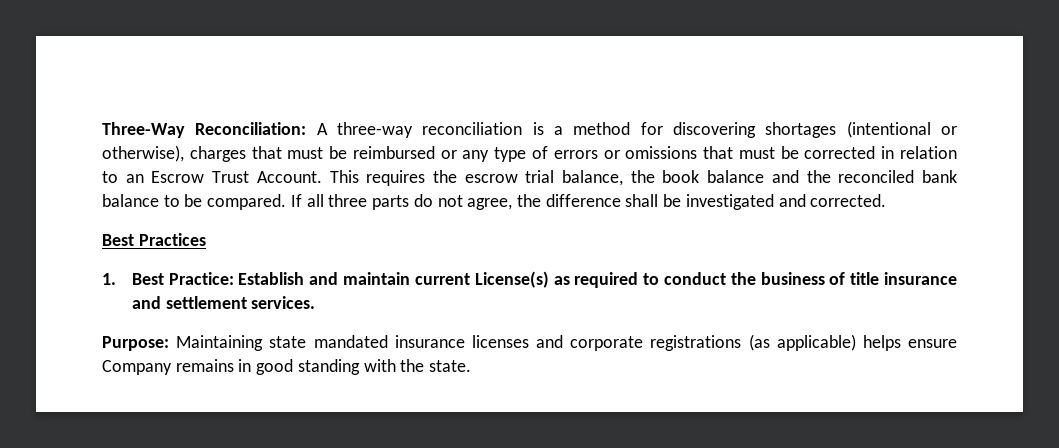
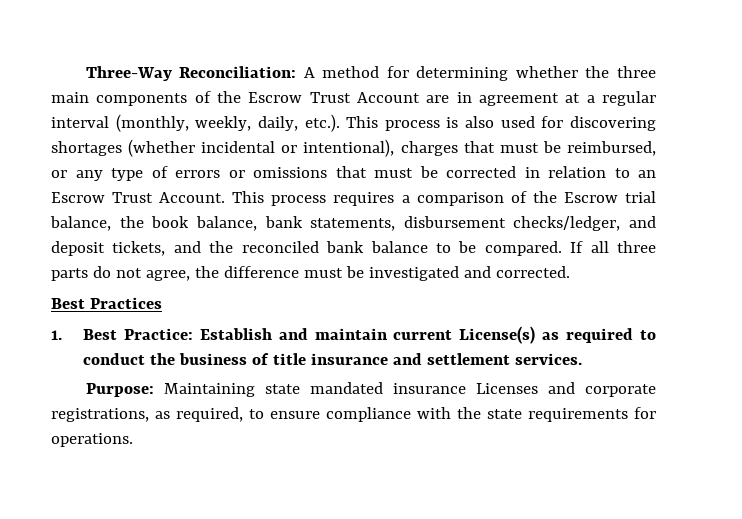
[337,121,958,138] [102,145,184,162] three-way reconciliation is a method for discovering shortages (intentional or otherwise), -> [322,66,656,81] [51,91,656,106] [51,114,656,132] [51,139,395,157] method for determining whether the three main components of the Escrow Trust Account are in agreement at a regular interval (monthly, weekly, daily, etc.). This process is also used for discovering shortages (whether incidental or intentional),
[352,146,435,159] reimbursed -> [566,141,656,156] reimbursed,
[366,170,765,186] requires the escrow trial balance, the book balance -> [271,191,656,206] [50,216,656,231] [51,241,166,256] process requires a comparison of the Escrow trial balance, the book balance, bank statements, disbursement checks/ledger, and deposit tickets,
[625,194,659,207] shall -> [303,268,343,278] must
[471,335,529,348] licenses -> [475,383,538,394] Licenses
[650,334,957,351] [102,359,472,375] registrations (as applicable) helps ensure Company remains in good standing with the state. -> [51,407,656,422] [51,433,133,447] registrations, as required, to ensure compliance with the state requirements for operations.

